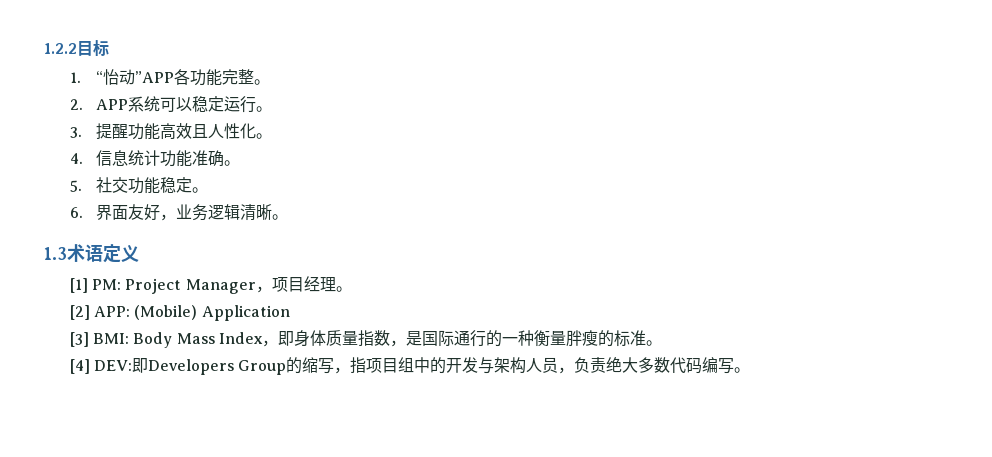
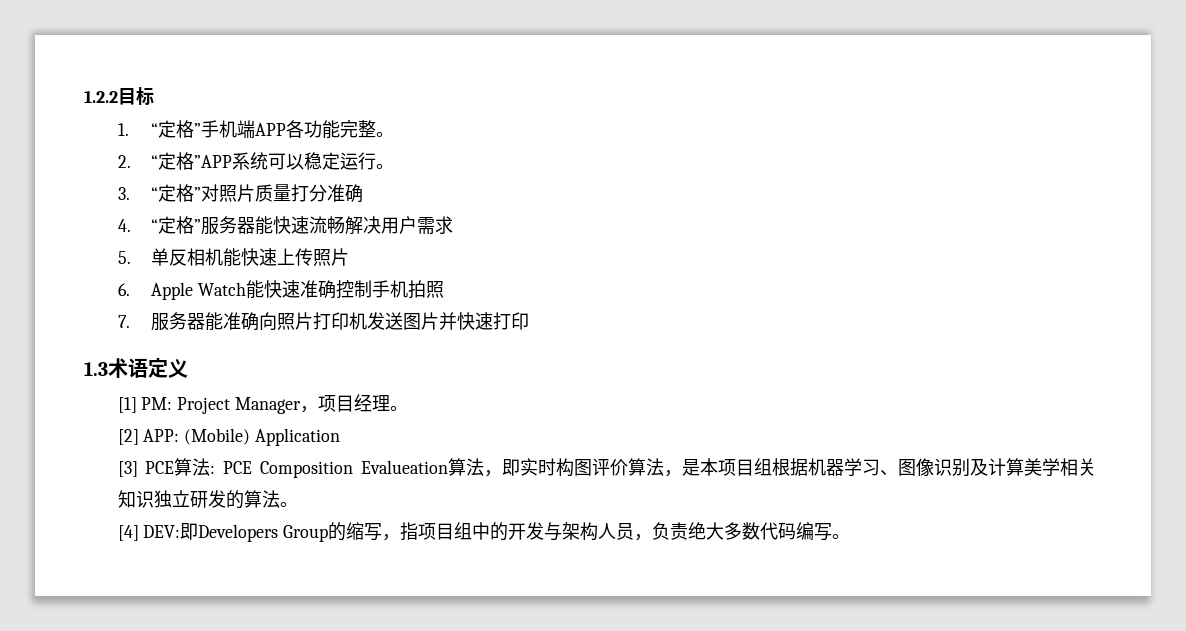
[102,69,174,85] 怡动”APP -> [158,120,287,138] 定格”手机端APP
[95,99,128,110] APP -> [151,152,233,170] “定格”APP
[95,123,272,140] [69,150,240,167] [69,177,208,194] [69,204,288,221] 提醒功能高效且人性化。 // 4.信息统计功能准确。 // 5.社交功能稳定。 // 6.界面友好，业务逻辑清晰。 -> [151,184,364,203] [117,216,454,235] [117,248,350,267] [117,280,444,300] [117,312,530,331] “定格”对照片质量打分准确 // 4. “定格”服务器能快速流畅解决用户需求 // 5.单反相机能快速上传照片 // 6. Apple Watch能快速准确控制手机拍照 // 7.服务器能准确向照片打印机发送图片并快速打印
[93,330,647,348] BMI: Body Mass Index，即身体质量指数，是国际通行的一种衡量胖瘦的标准 -> [145,458,1096,478] [117,490,280,509] PCE算法: PCE Composition Evalueation算法，即实时构图评价算法，是本项目组根据机器学习、图像识别及计算美学相关知识独立研发的算法

